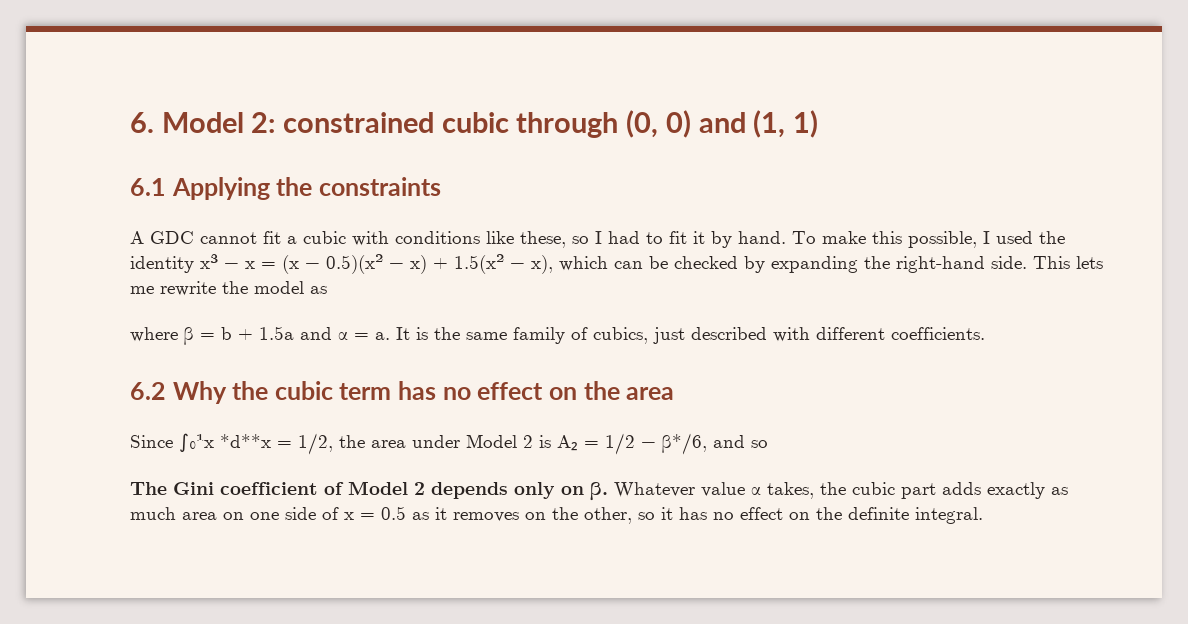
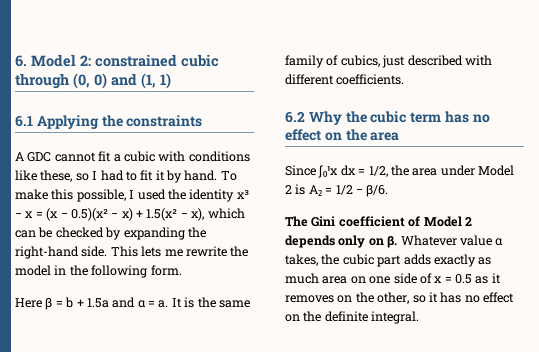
[310,286,327,294] [130,327,178,342] as // where -> [54,265,182,278] [15,298,42,308] in the following form. // Here
[220,434,271,448] *d**x -> [340,165,356,176] dx
[662,433,768,455] β*/6, and so -> [366,185,389,197] β/6.

